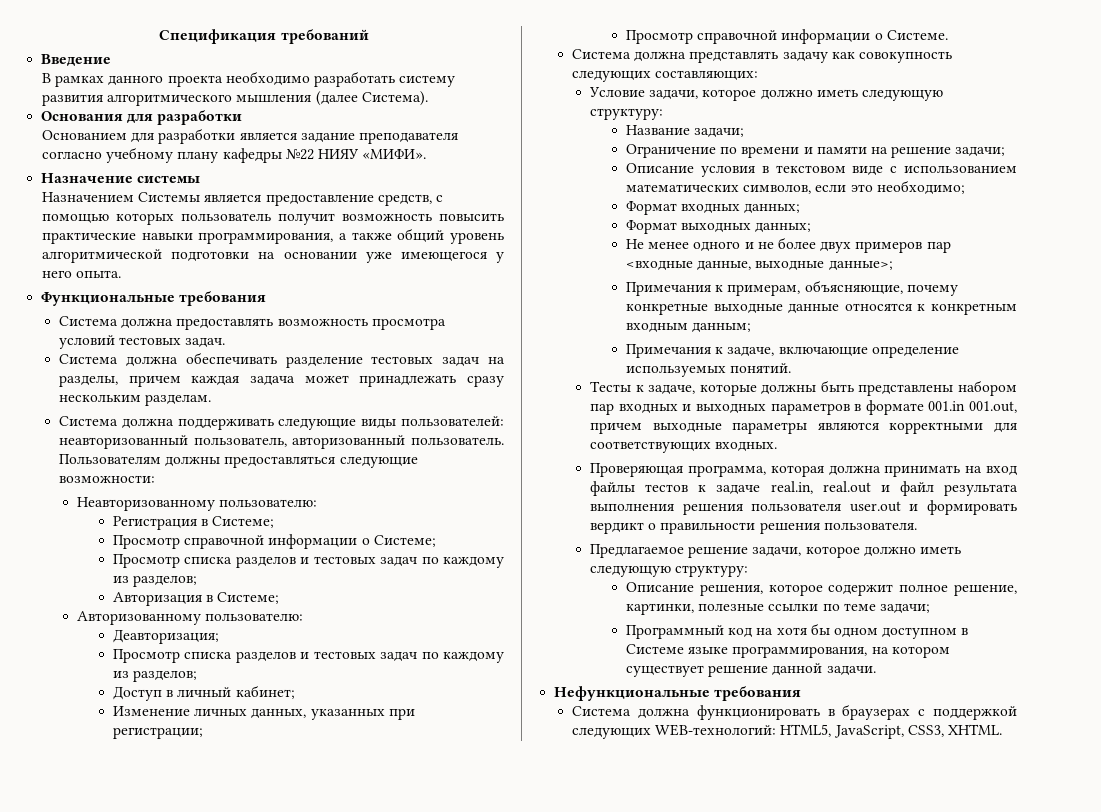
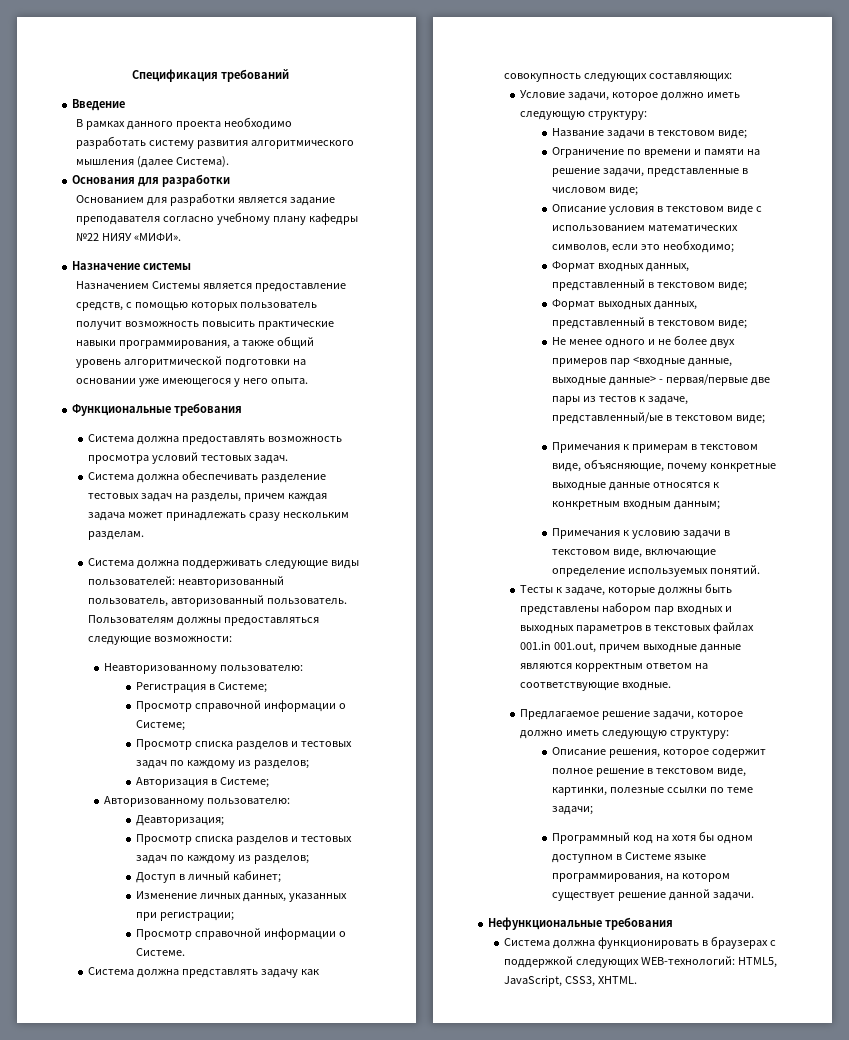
[694,128,745,138] задачи; -> [606,130,747,139] задачи в текстовом виде;
[955,147,1006,157] задачи; -> [602,168,748,177] [552,187,638,196] задачи, представленные в числовом виде;
[744,204,801,214] [626,220,812,234] данных; // Формат выходных данных; -> [645,263,689,272] [552,279,747,291] [552,299,697,310] [552,317,747,329] данных, представленный в текстовом виде; // Формат выходных данных, представленный в текстовом виде;
[828,261,893,271] [626,282,801,296] данные>; // Примечания к примерам, -> [608,374,770,386] [552,396,688,405] [552,412,765,424] [552,442,758,453] [552,463,582,472] данные> - первая/первые две пары из тестов к задаче, представленный/ые в текстовом виде; // Примечания к примерам в текстовом виде,
[727,347,775,357] задаче, -> [631,530,730,539] [552,549,642,558] условию задачи в текстовом виде,
[865,400,924,415] формате -> [653,622,754,634] текстовых файлах
[732,422,1017,434] [590,441,778,453] [590,463,1018,477] [590,481,1018,496] [590,500,1017,515] [590,522,917,534] параметры являются корректными для соответствующих входных. // Проверяющая программа, которая должна принимать на вход файлы тестов к задаче real.in, real.out и файл результата выполнения решения пользователя user.out и формировать вердикт о правильности решения пользователя. -> [699,644,741,653] [520,663,708,672] [520,682,672,691] данные являются корректным ответом на соответствующие входные.
[954,584,1017,596] решение, -> [595,768,746,777] решение в текстовом виде,

